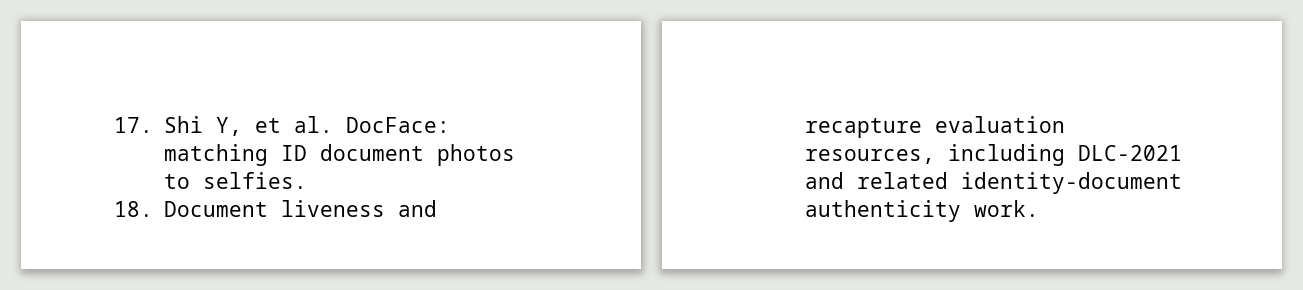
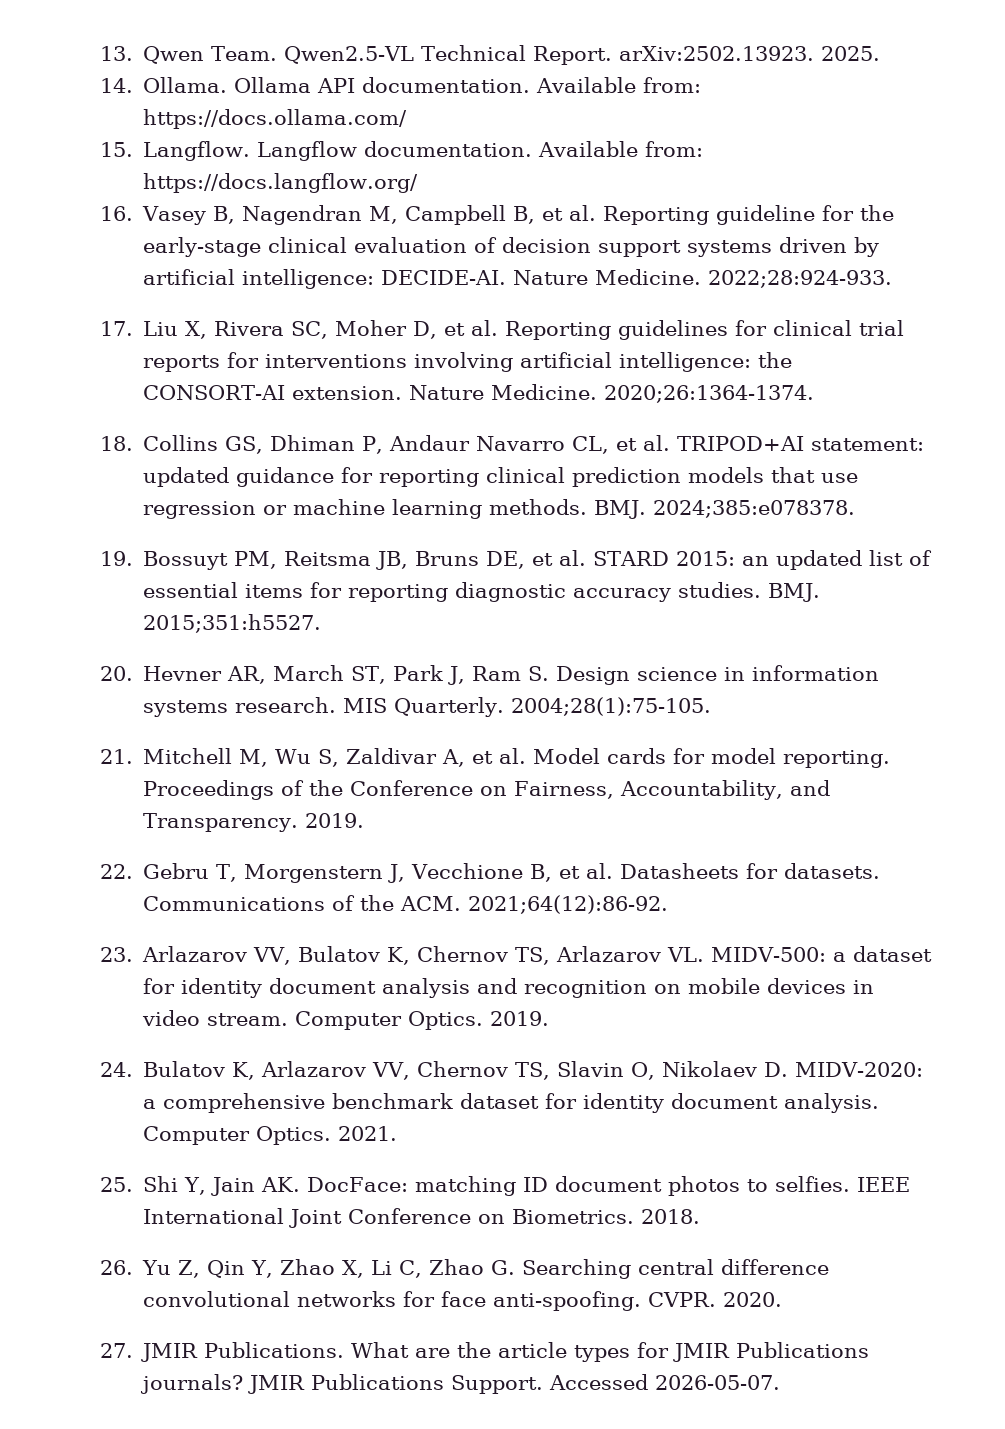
[114,116,333,136] 17. Shi Y, et al. -> [100,45,881,65] [100,77,702,93] [143,109,408,129] [100,141,704,161] [143,173,419,193] [100,205,895,225] [143,237,880,257] [143,269,893,289] [100,320,905,340] [143,352,793,372] [143,384,815,403] [100,435,925,454] [143,467,859,487] [143,499,856,519] [100,550,933,570] [143,582,821,602] [143,614,322,633] [100,665,880,685] [143,697,712,717] [100,748,891,768] [143,780,831,800] [143,813,365,832] [100,863,881,883] [143,895,669,914] [100,946,933,965] [143,978,875,998] [142,1010,550,1030] [100,1061,924,1080] [143,1093,880,1113] [143,1126,398,1145] [100,1176,301,1196] 13. Qwen Team. Qwen2.5-VL Technical Report. arXiv:2502.13923. 2025. // 14. Ollama. Ollama API documentation. Available from: https://docs.ollama.com/ // 15. Langflow. Langflow documentation. Available from: https://docs.langflow.org/ // 16. Vasey B, Nagendran M, Campbell B, et al. Reporting guideline for the early-stage clinical evaluation of decision support systems driven by artificial intelligence: DECIDE-AI. Nature Medicine. 2022;28:924-933. // 17. Liu X, Rivera SC, Moher D, et al. Reporting guidelines for clinical trial reports for interventions involving artificial intelligence: the CONSORT-AI extension. Nature Medicine. 2020;26:1364-1374. // 18. Collins GS, Dhiman P, Andaur Navarro CL, et al. TRIPOD+AI statement: updated guidance for reporting clinical prediction models that use regression or machine learning methods. BMJ. 2024;385:e078378. // 19. Bossuyt PM, Reitsma JB, Bruns DE, et al. STARD 2015: an updated list of essential items for reporting diagnostic accuracy studies. BMJ. 2015;351:h5527. // 20. Hevner AR, March ST, Park J, Ram S. Design science in information systems research. MIS Quarterly. 2004;28(1):75-105. // 21. Mitchell M, Wu S, Zaldivar A, et al. Model cards for model reporting. Proceedings of the Conference on Fairness, Accountability, and Transparency. 2019. // 22. Gebru T, Morgenstern J, Vecchione B, et al. Datasheets for datasets. Communications of the ACM. 2021;64(12):86-92. // 23. Arlazarov VV, Bulatov K, Chernov TS, Arlazarov VL. MIDV-500: a dataset for identity document analysis and recognition on mobile devices in video stream. Computer Optics. 2019. // 24. Bulatov K, Arlazarov VV, Chernov TS, Slavin O, Nikolaev D. MIDV-2020: a comprehensive benchmark dataset for identity document analysis. Computer Optics. 2021. // 25. Shi Y, Jain AK.
[114,200,437,217] [804,116,1065,138] [804,144,1182,166] [804,172,1182,194] [804,200,1039,222] // 18. Document liveness and recapture evaluation resources, including DLC-2021 and related identity-document authenticity work. -> [857,1177,911,1192] [143,1208,701,1228] [100,1259,830,1279] [143,1291,783,1311] [100,1342,870,1362] [140,1374,781,1394] IEEE International Joint Conference on Biometrics. 2018. // 26. Yu Z, Qin Y, Zhao X, Li C, Zhao G. Searching central difference convolutional networks for face anti-spoofing. CVPR. 2020. // 27. JMIR Publications. What are the article types for JMIR Publications journals? JMIR Publications Support. Accessed 2026-05-07.

